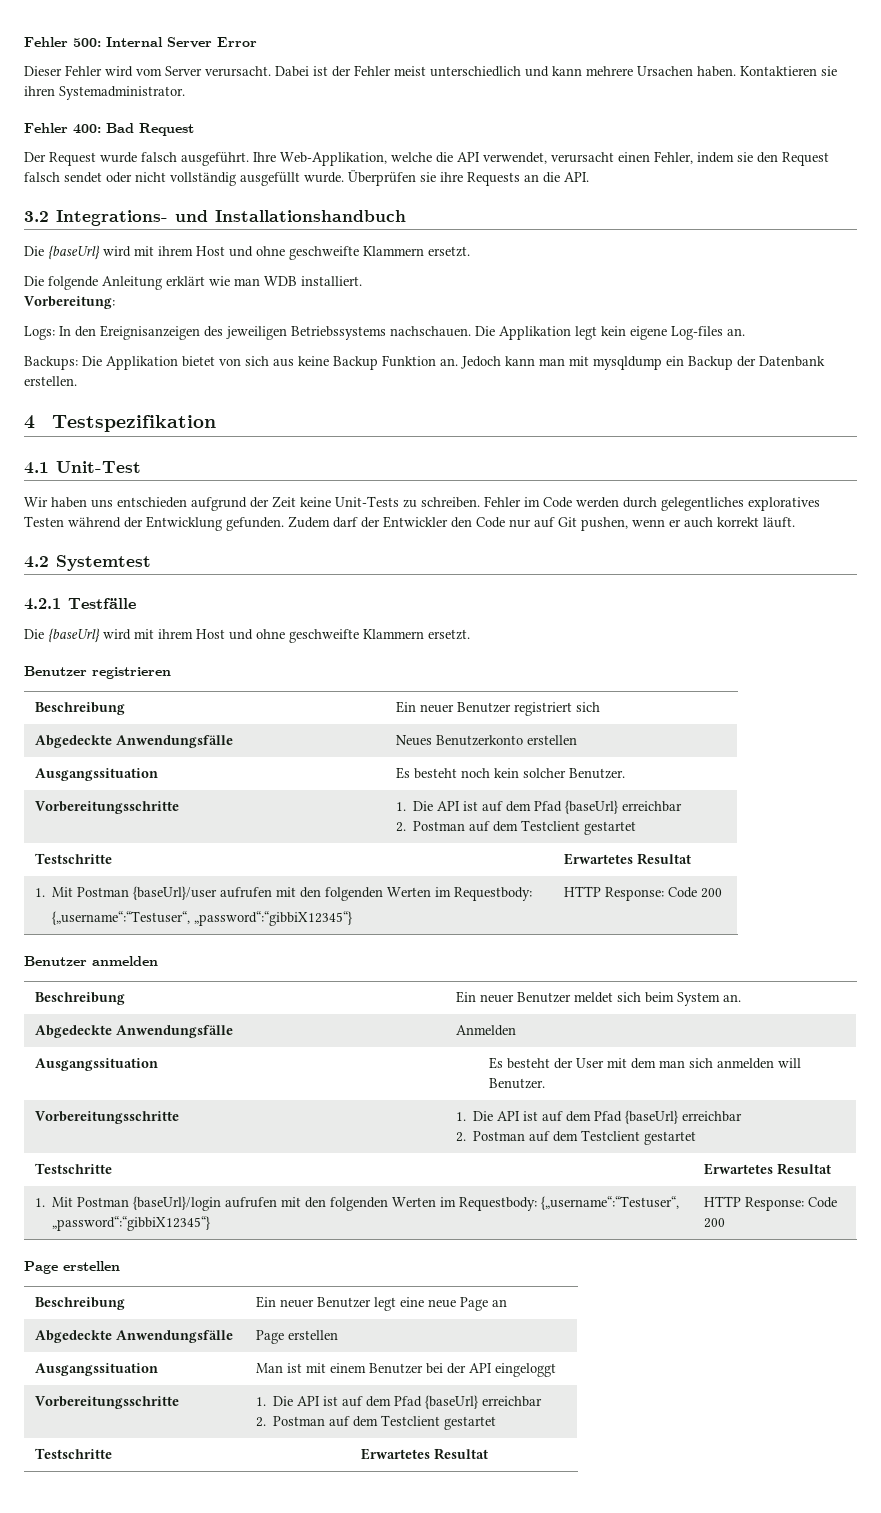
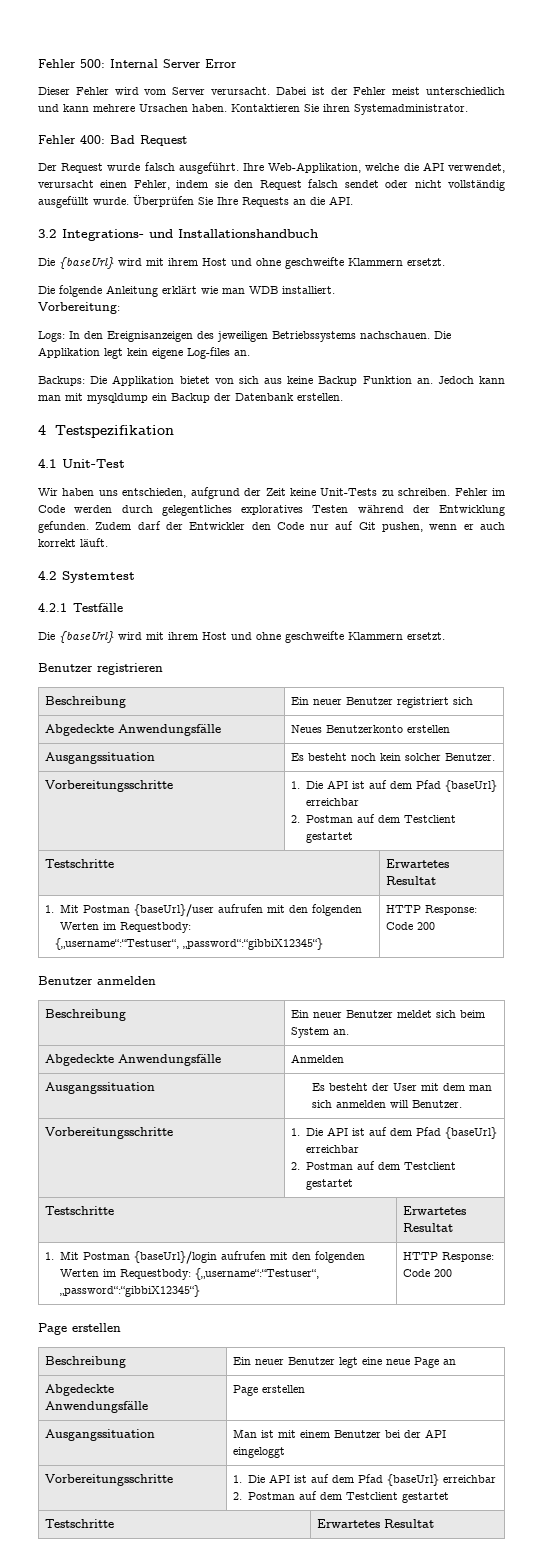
[821,66,837,76] sie -> [304,104,319,112] Sie
[420,172,463,182] sie ihre -> [198,197,238,205] Sie Ihre
[117,497,187,508] entschieden -> [122,488,187,498] entschieden,

